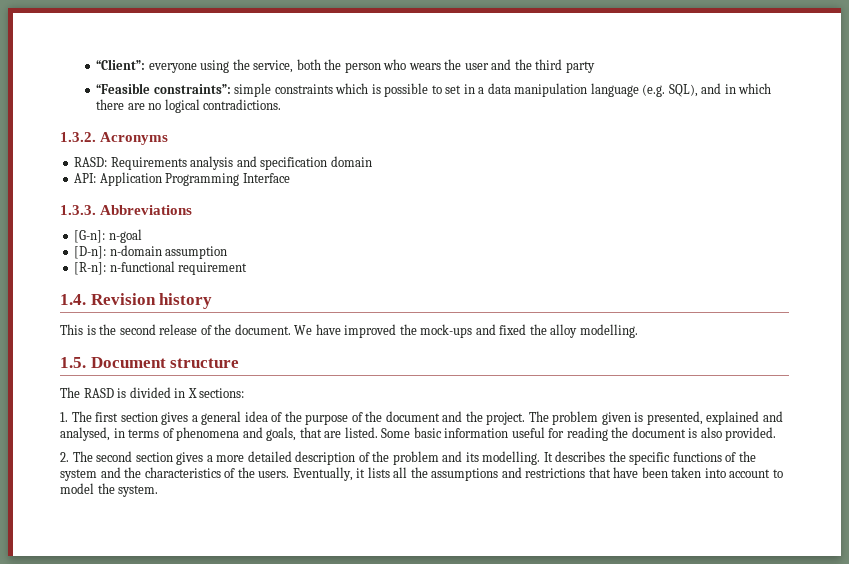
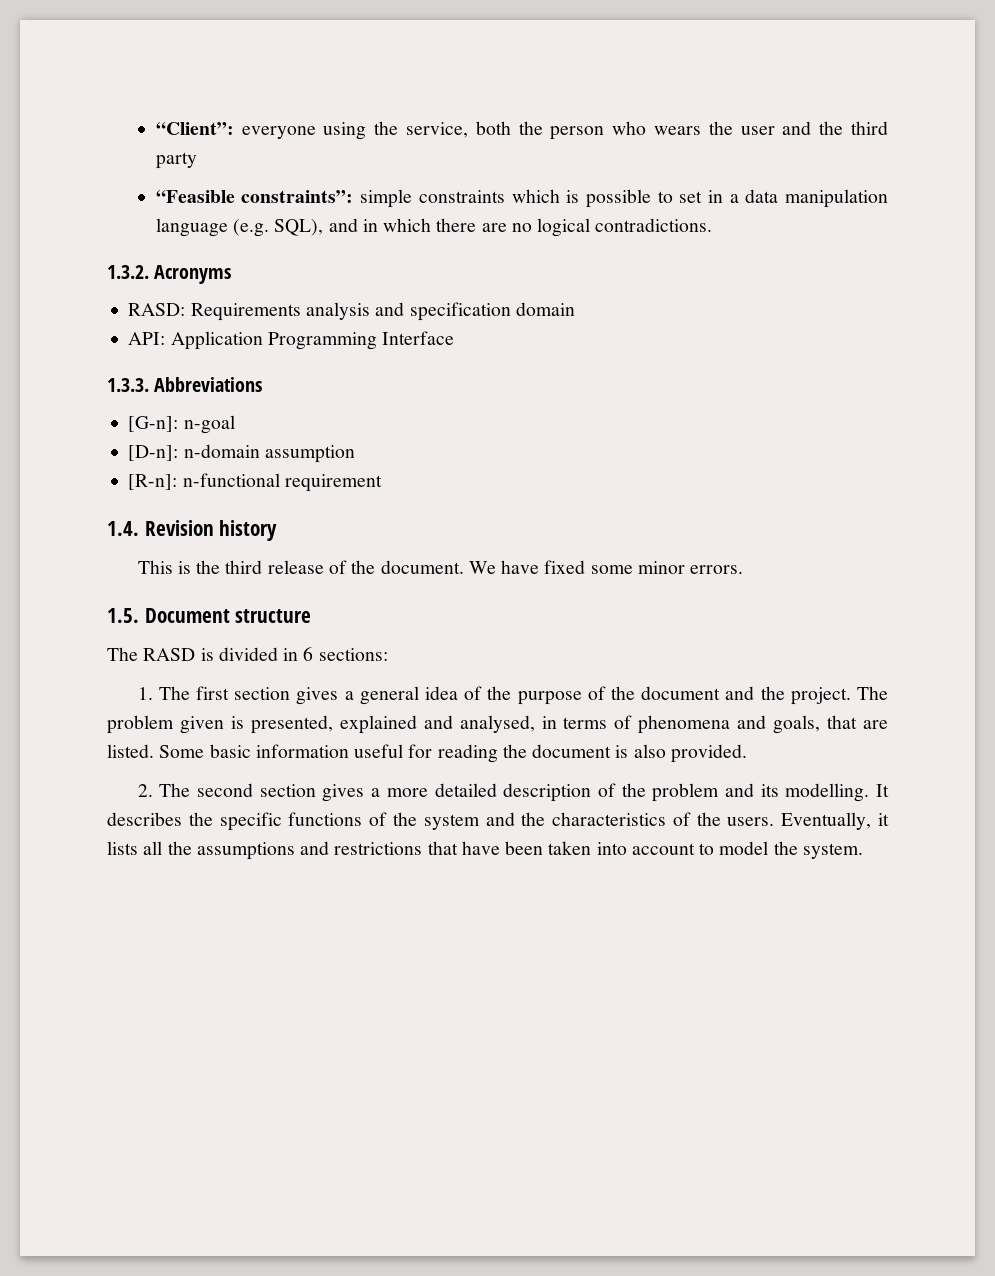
[119,324,156,335] second -> [225,560,263,574] third
[344,324,638,338] improved the mock-ups and fixed the alloy modelling. -> [544,560,744,574] fixed some minor errors.
[187,388,197,398] X -> [303,647,314,661] 6

